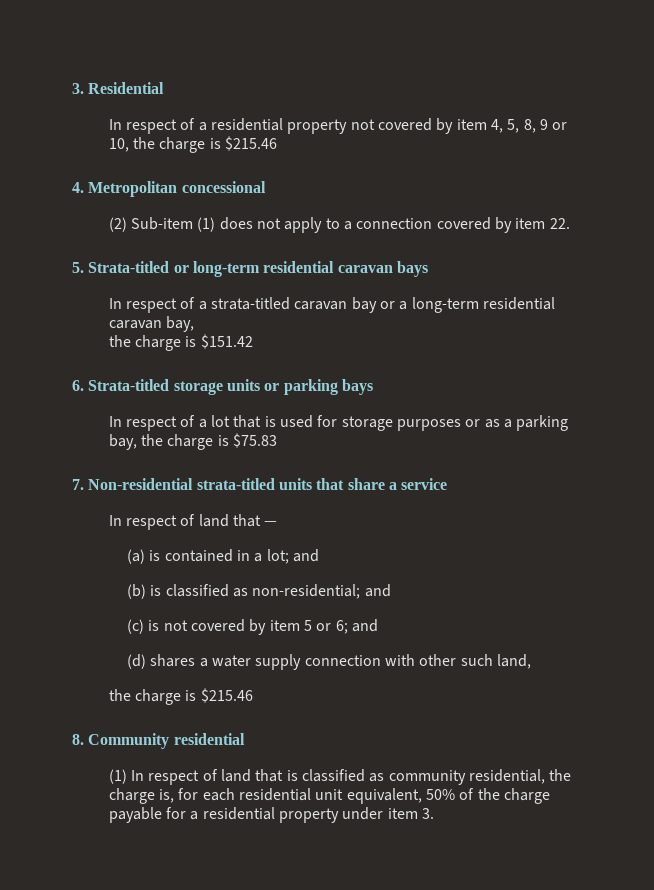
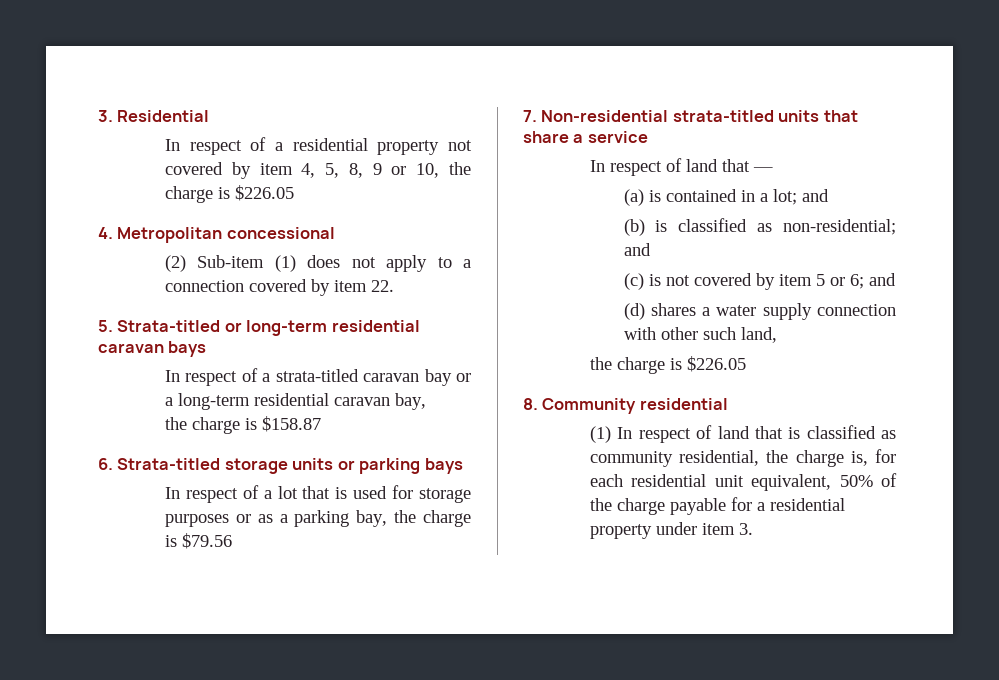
[225,136,278,151] $215.46 -> [235,185,295,201] $226.05
[200,334,253,349] $151.42 -> [262,416,322,432] $158.87
[233,433,278,448] $75.83 -> [182,533,233,549] $79.56
[200,688,253,703] $215.46 -> [687,356,747,372] $226.05

